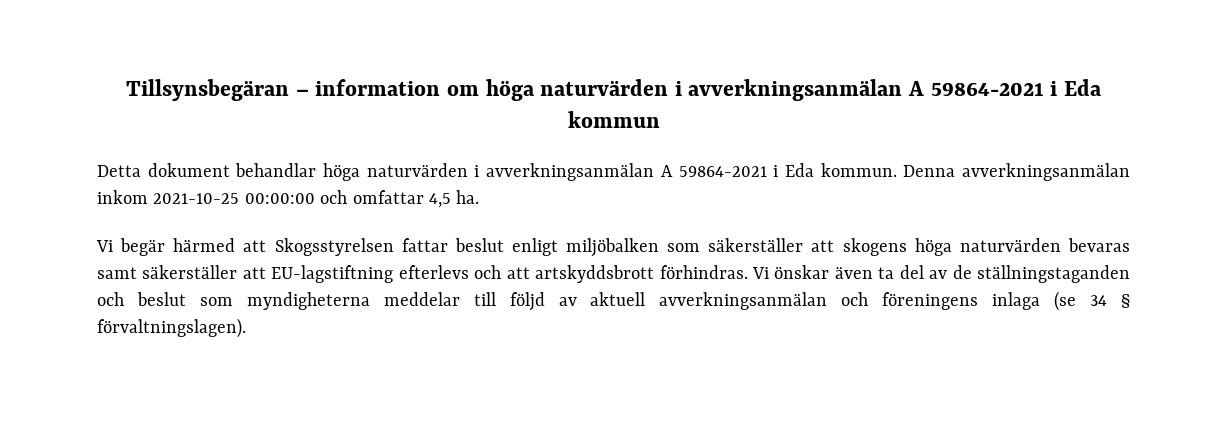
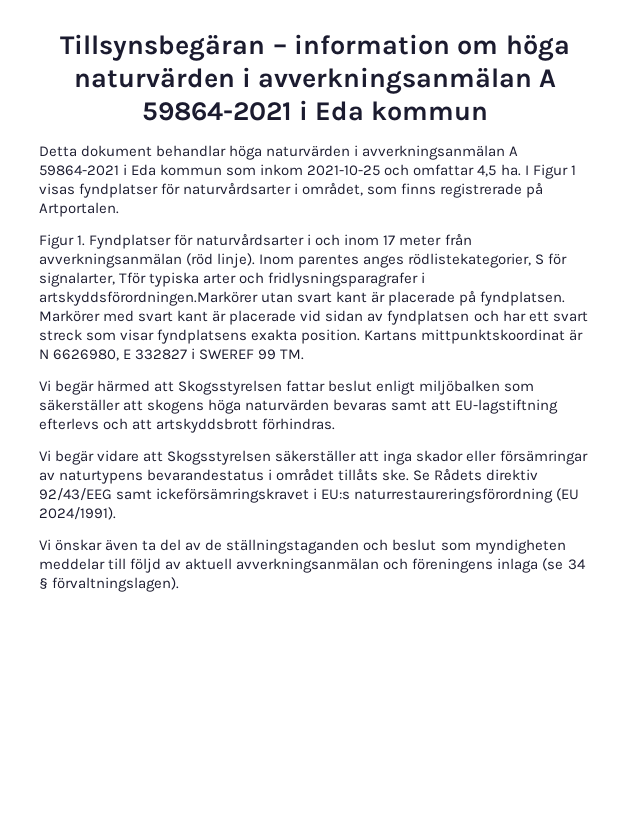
[820,163,1131,181] kommun. Denna avverkningsanmälan -> [160,164,257,176] kommun som
[244,193,315,204] 00:00:00 -> (381, 170) none
(480, 197) none -> [524,164,576,179] [39,182,544,198] [39,202,119,217] [39,233,472,249] [39,253,568,268] [39,272,426,287] [39,290,566,306] [39,310,588,325] [39,329,584,344] [39,348,305,361] I Figur 1 visas fyndplatser för naturvårdsarter i området, som finns registrerade på Artportalen. // Figur 1. Fyndplatser för naturvårdsarter i och inom 17 meter från avverkningsanmälan (röd linje). Inom parentes anges rödlistekategorier, S för signalarter, Tför typiska arter och fridlysningsparagrafer i artskyddsförordningen.Markörer utan svart kant är placerade på fyndplatsen. Markörer med svart kant är placerade vid sidan av fyndplatsen och har ett svart streck som visar fyndplatsens exakta position. Kartans mittpunktskoordinat är N 6626980, E 332827 i SWEREF 99 TM.
[142,265,238,279] säkerställer -> (428, 405) none
(748, 272) none -> [39,450,588,465] [39,468,539,484] [39,488,580,503] [39,507,116,520] // Vi begär vidare att Skogsstyrelsen säkerställer att inga skador eller försämringar av naturtypens bevarandestatus i området tillåts ske. Se Rådets direktiv 92/43/EEG samt ickeförsämringskravet i EU:s naturrestaureringsförordning (EU 2024/1991). //
[246,292,370,310] myndigheterna -> [474,539,566,554] myndigheten

